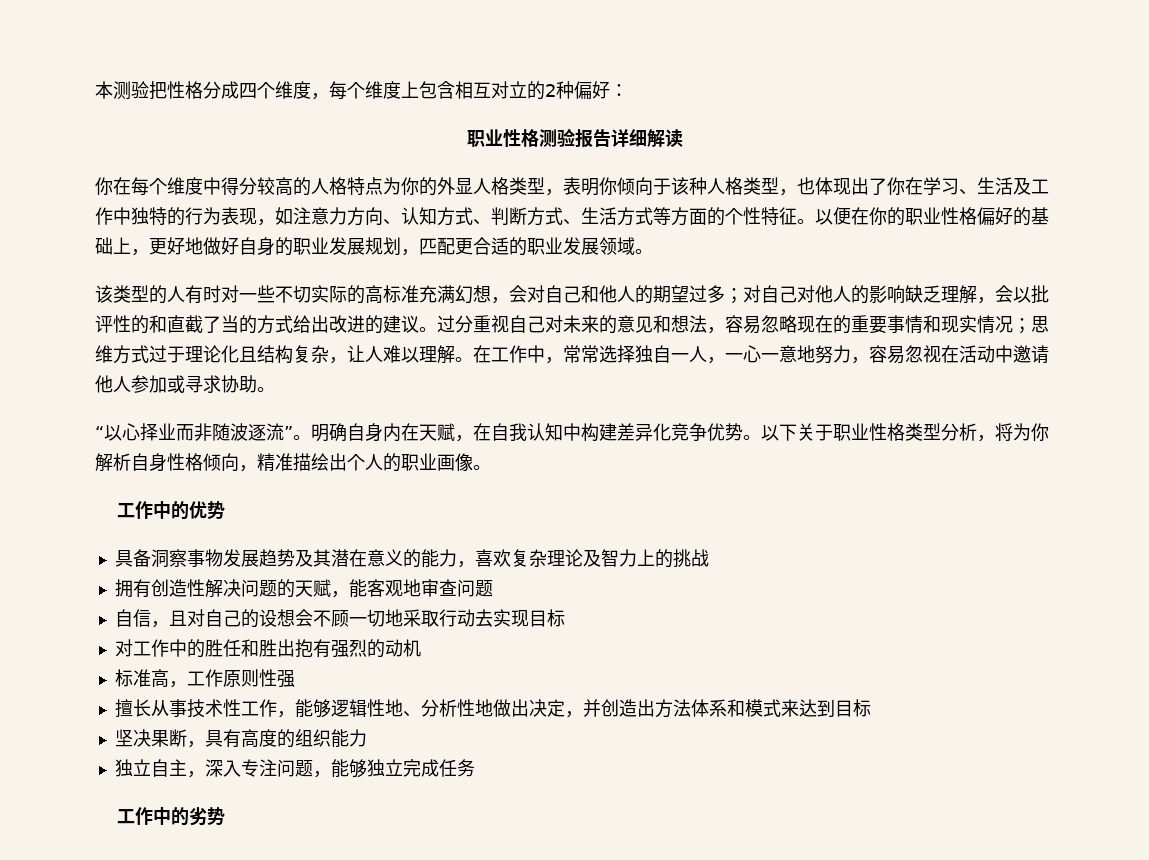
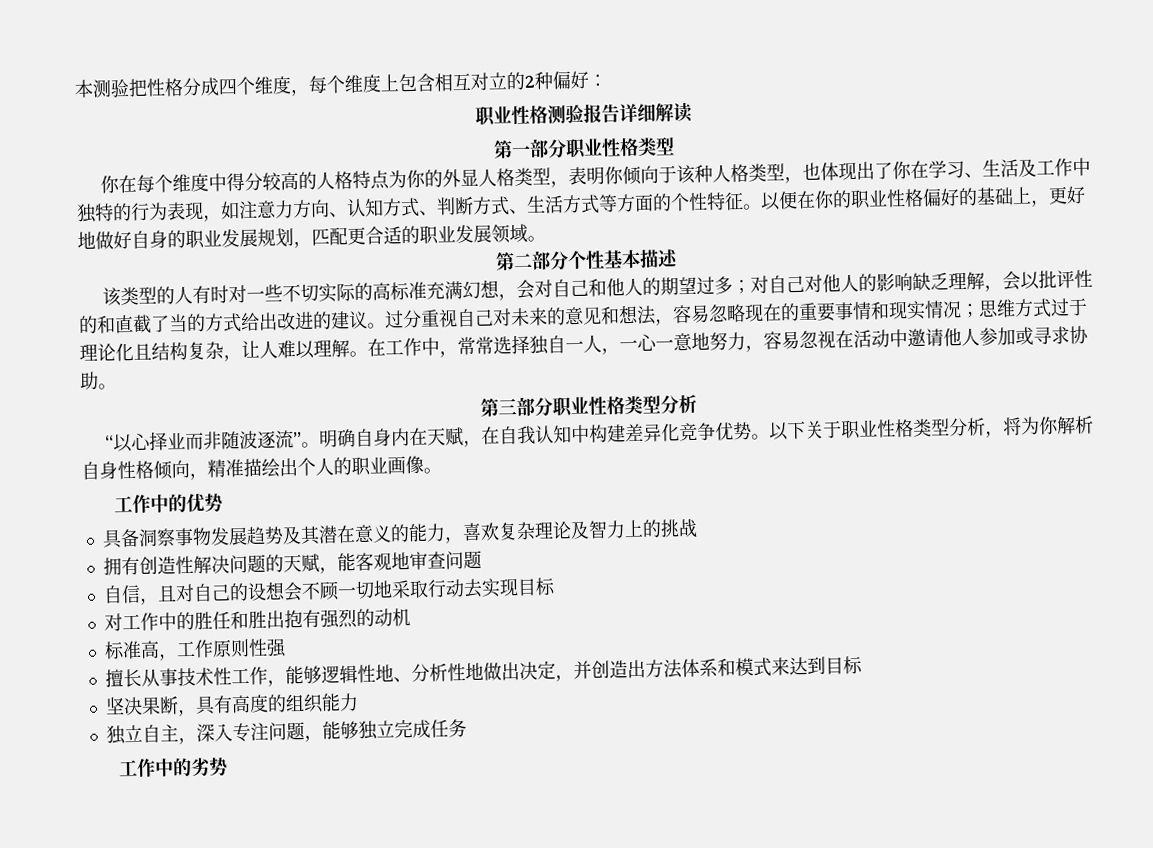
(683, 138) none -> [493,137,675,160] // 第一部分职业性格类型
(653, 251) none -> [495,249,679,271] // 第二部分个性基本描述
(275, 389) none -> [480,394,697,418] // 第三部分职业性格类型分析

